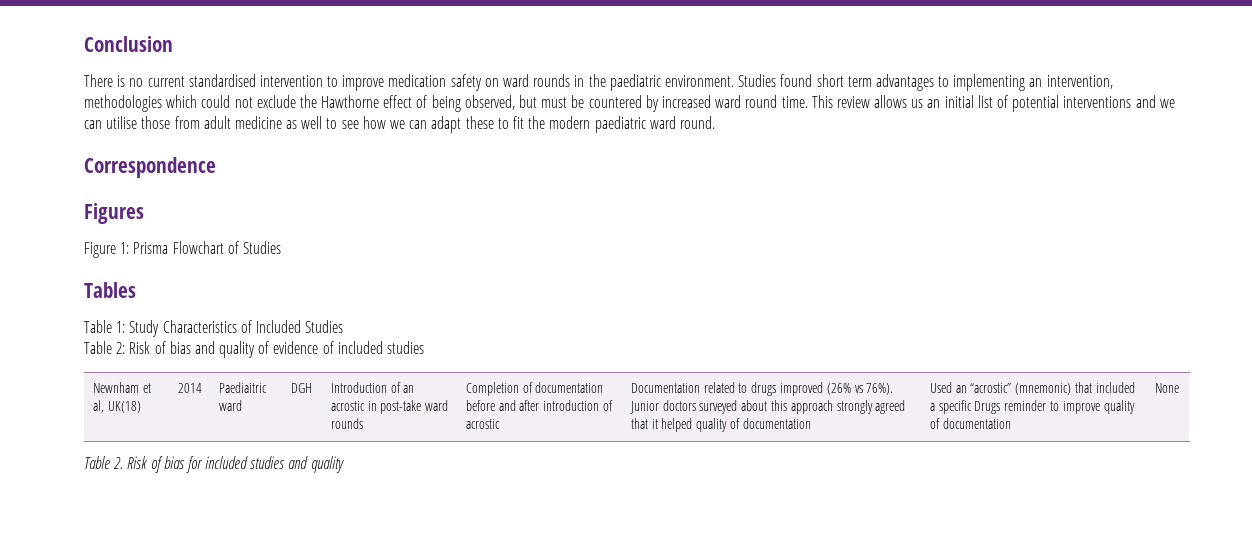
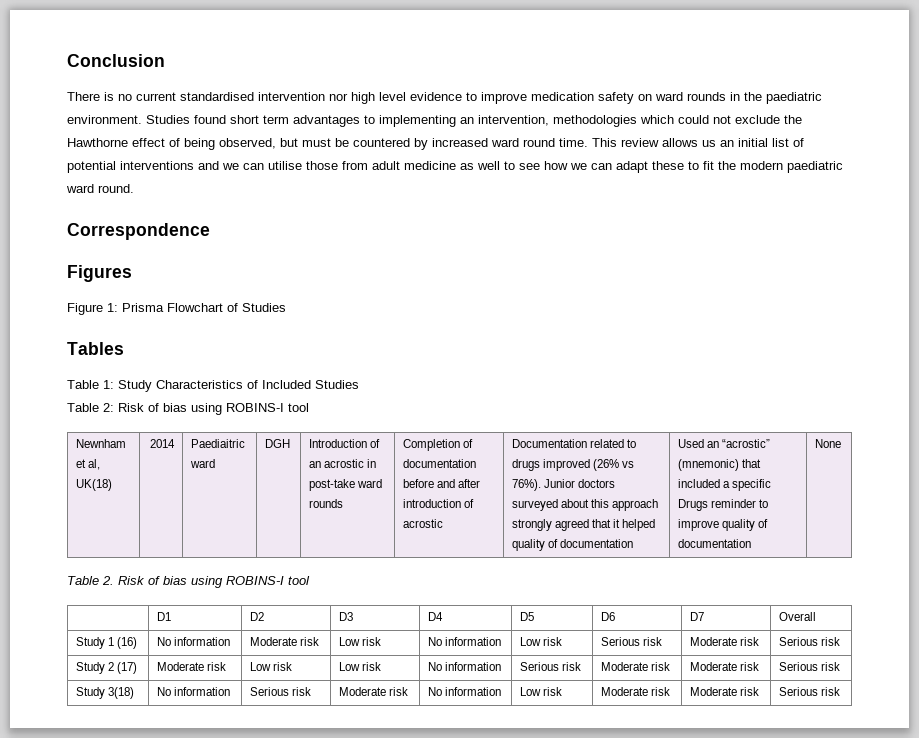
(323, 81) none -> [329,92,462,104] nor high level evidence
[194,341,425,358] and quality of evidence of included studies -> [191,403,309,415] using ROBINS-I tool
[185,456,344,473] for included studies and quality -> [191,576,310,588] [156,612,171,621] [249,612,264,621] [338,612,353,621] [427,612,443,621] [519,612,534,621] [600,612,615,621] [689,612,704,621] [778,612,816,621] [75,637,138,649] [156,637,231,646] [249,637,320,646] [338,637,382,646] [427,637,502,646] [519,637,563,646] [600,637,663,646] [689,637,760,646] [778,637,841,646] [75,662,138,674] [156,662,227,671] [249,662,293,671] [338,662,382,671] [427,662,502,671] [519,662,582,671] [600,662,671,671] [689,662,760,671] [778,662,841,671] [75,687,135,699] [156,687,231,696] [249,687,312,696] [338,687,409,696] [427,687,502,696] [519,687,563,696] [600,687,671,696] [689,687,760,696] [778,687,841,696] using ROBINS-I tool // | D1 | D2 | D3 | D4 | D5 | D6 | D7 | Overall // Study 1 (16) | No information | Moderate risk | Low risk | No information | Low risk | Serious risk | Moderate risk | Serious risk // Study 2 (17) | Moderate risk | Low risk | Low risk | No information | Serious risk | Moderate risk | Moderate risk | Serious risk // Study 3(18) | No information | Serious risk | Moderate risk | No information | Low risk | Moderate risk | Moderate risk | Serious risk

